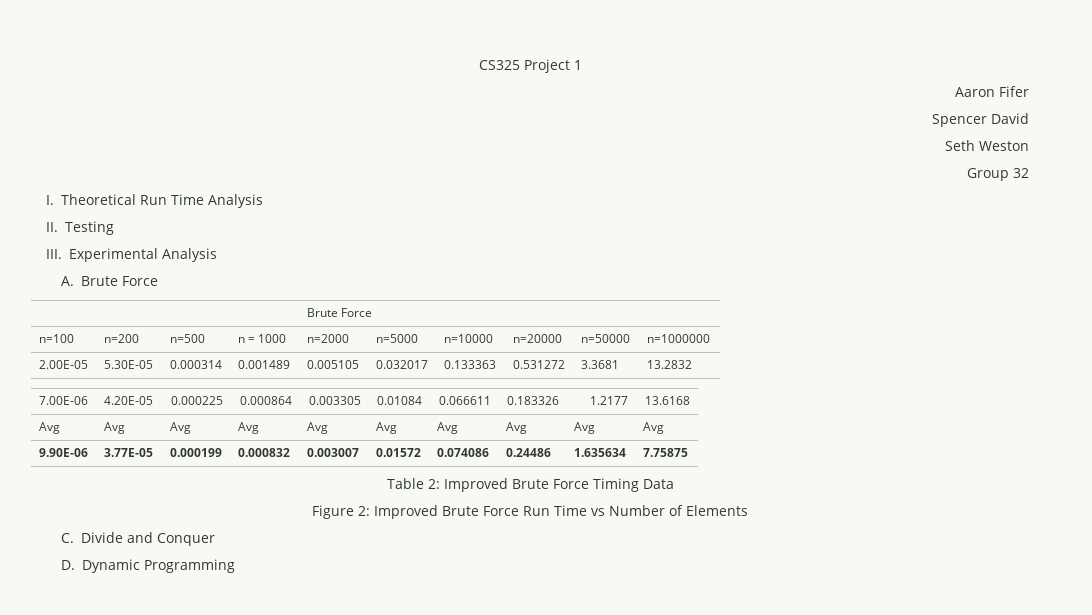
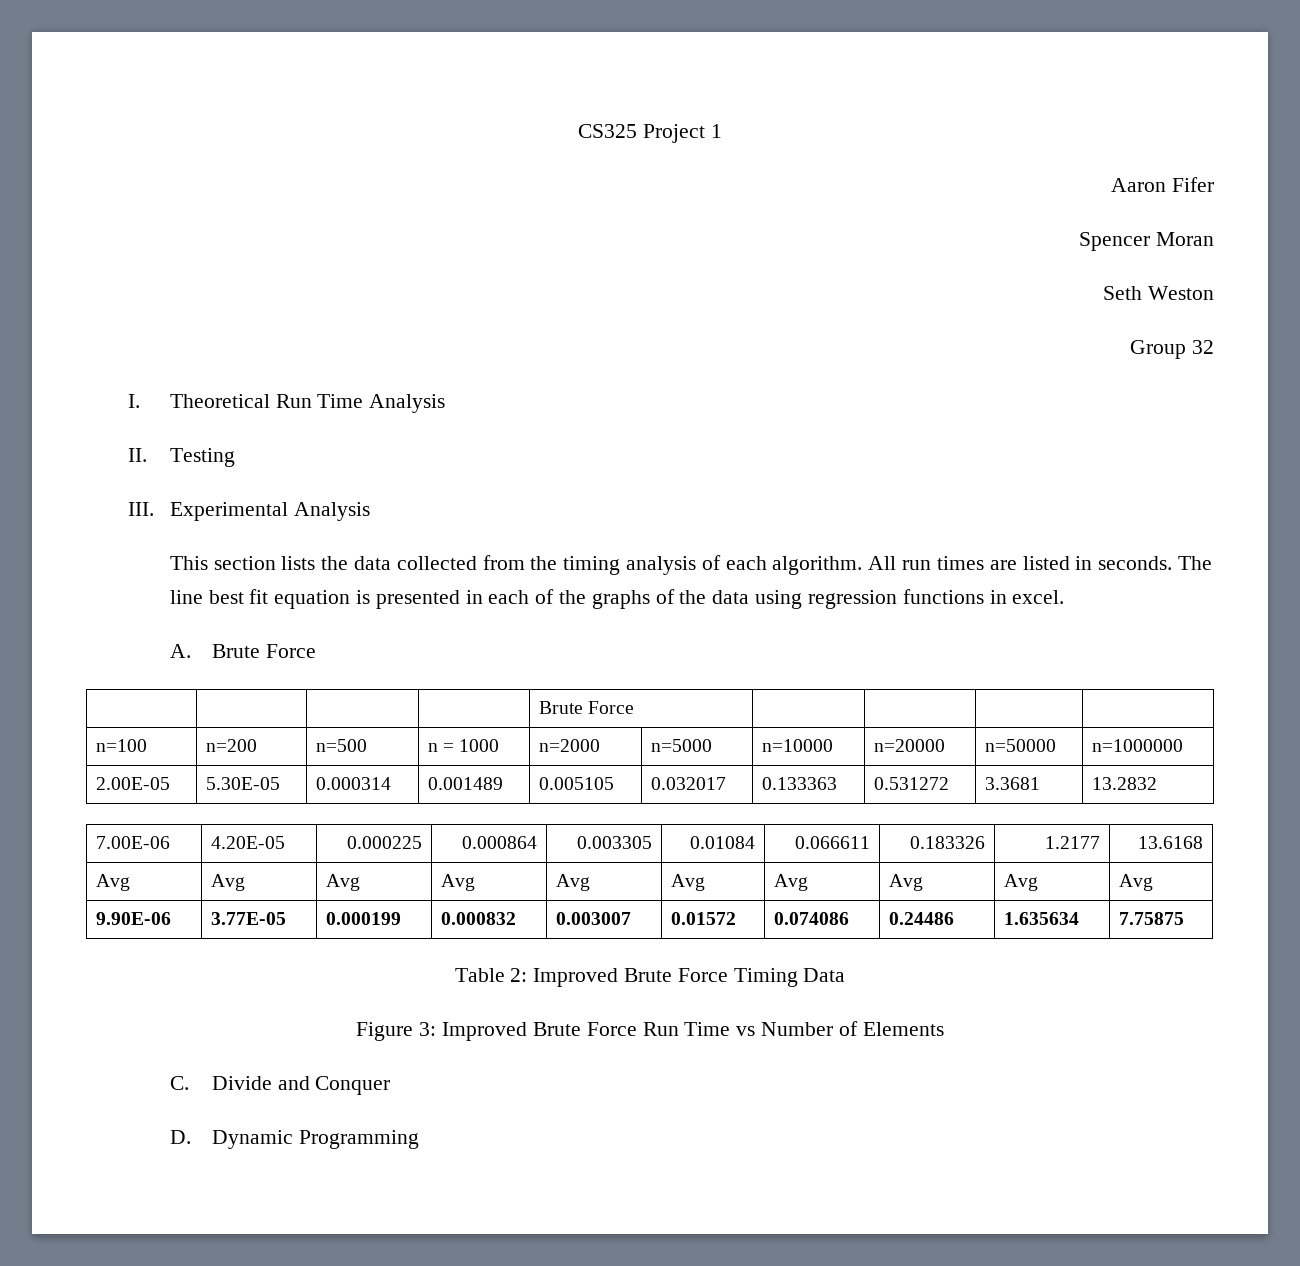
[991,113,1029,124] David -> [1156,232,1214,246] Moran
(217, 255) none -> [169,555,1212,575] [169,589,1065,609] // This section lists the data collected from the timing analysis of each algorithm. All run times are listed in seconds. The line best fit equation is presented in each of the graphs of the data using regression functions in excel.
[358,506,370,516] 2: -> [419,1022,437,1036] 3:

